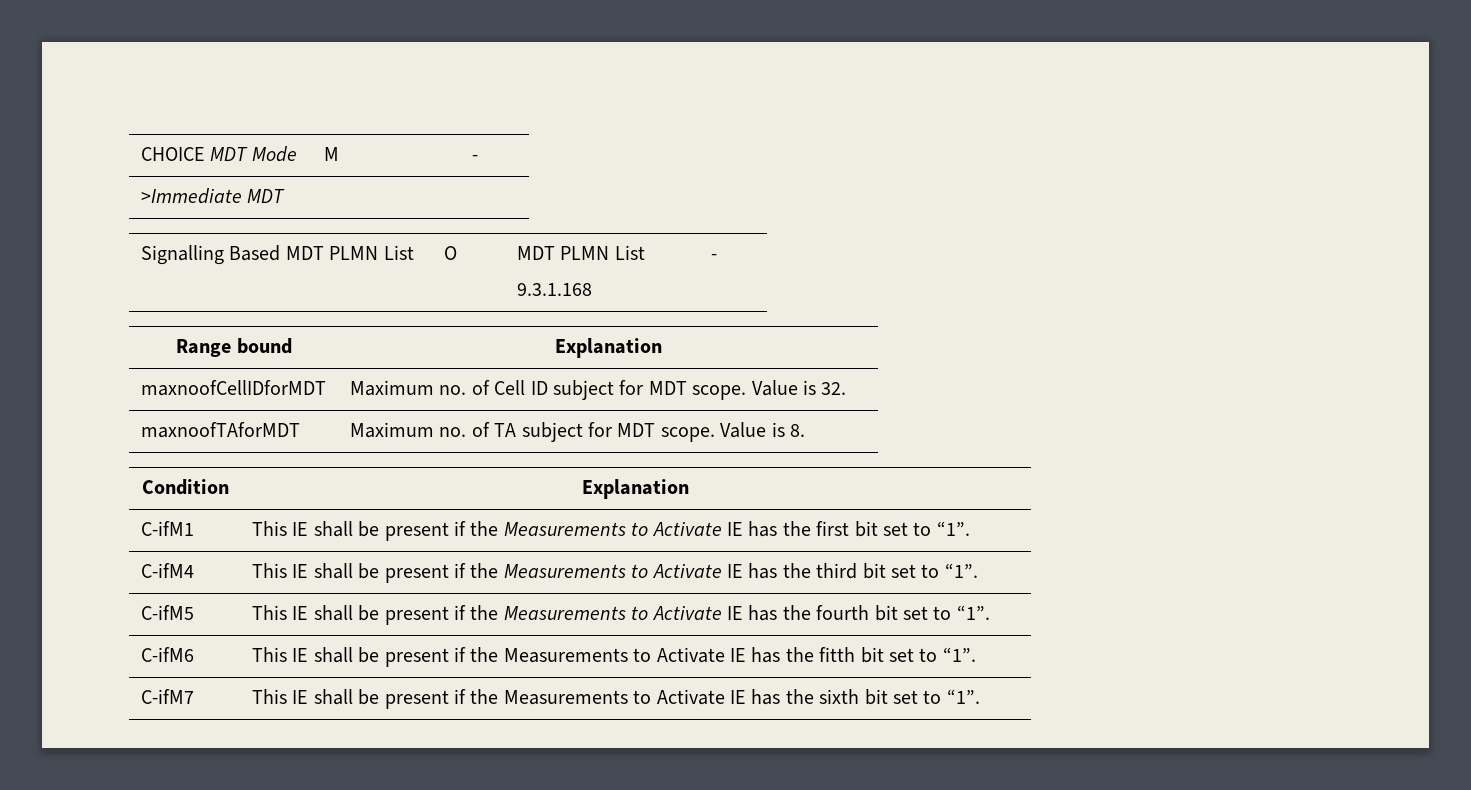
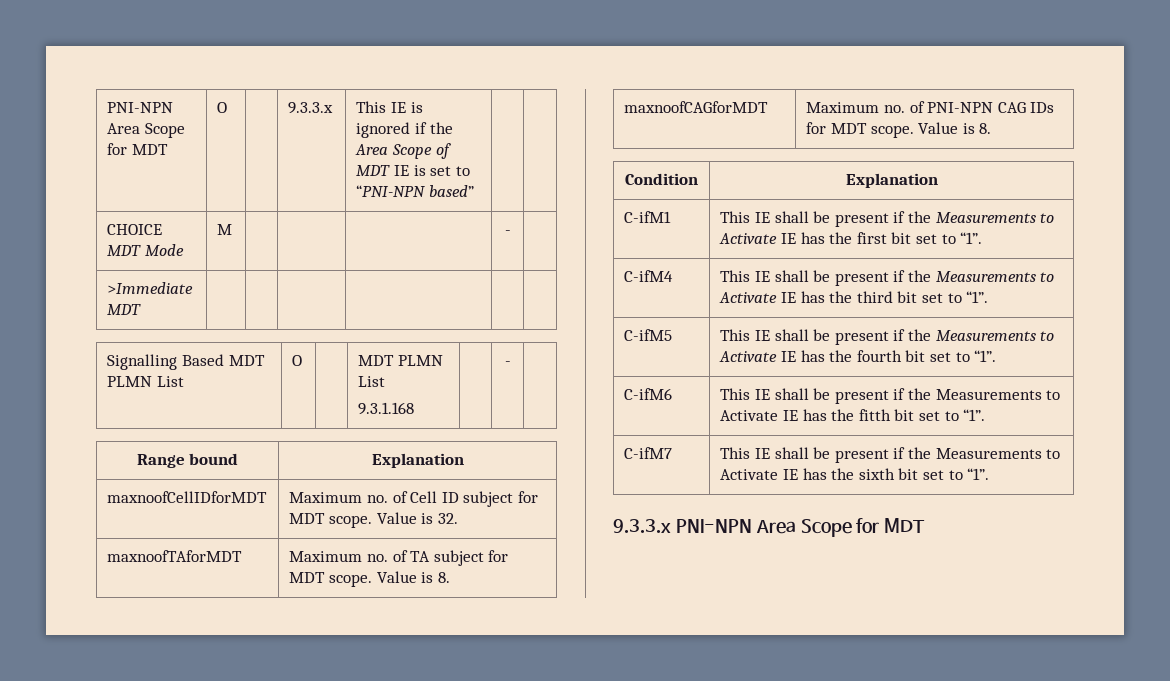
(140, 154) none -> [107,102,174,113] [107,123,185,138] [107,143,168,155] [217,102,228,113] [288,102,334,114] [356,101,423,113] [356,122,453,138] [355,143,451,159] [356,165,470,176] [356,185,474,197] PNI-NPN Area Scope for MDT | O | | 9.3.3.x | This IE is ignored if the Area Scope of MDT IE is set to “PNI-NPN based” | | //
(805, 430) none -> [624,101,769,113] [806,101,1055,113] [806,122,992,138] // maxnoofCAGforMDT | Maximum no. of PNI-NPN CAG IDs for MDT scope. Value is 8.
(980, 696) none -> [613,518,926,537] // 9.3.3.x PNI-NPN Area Scope for MDT

